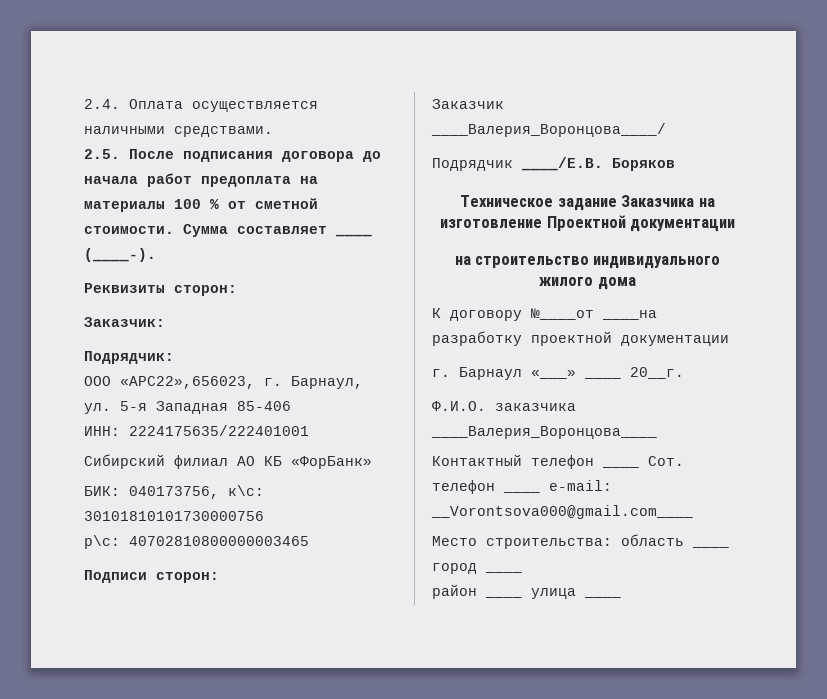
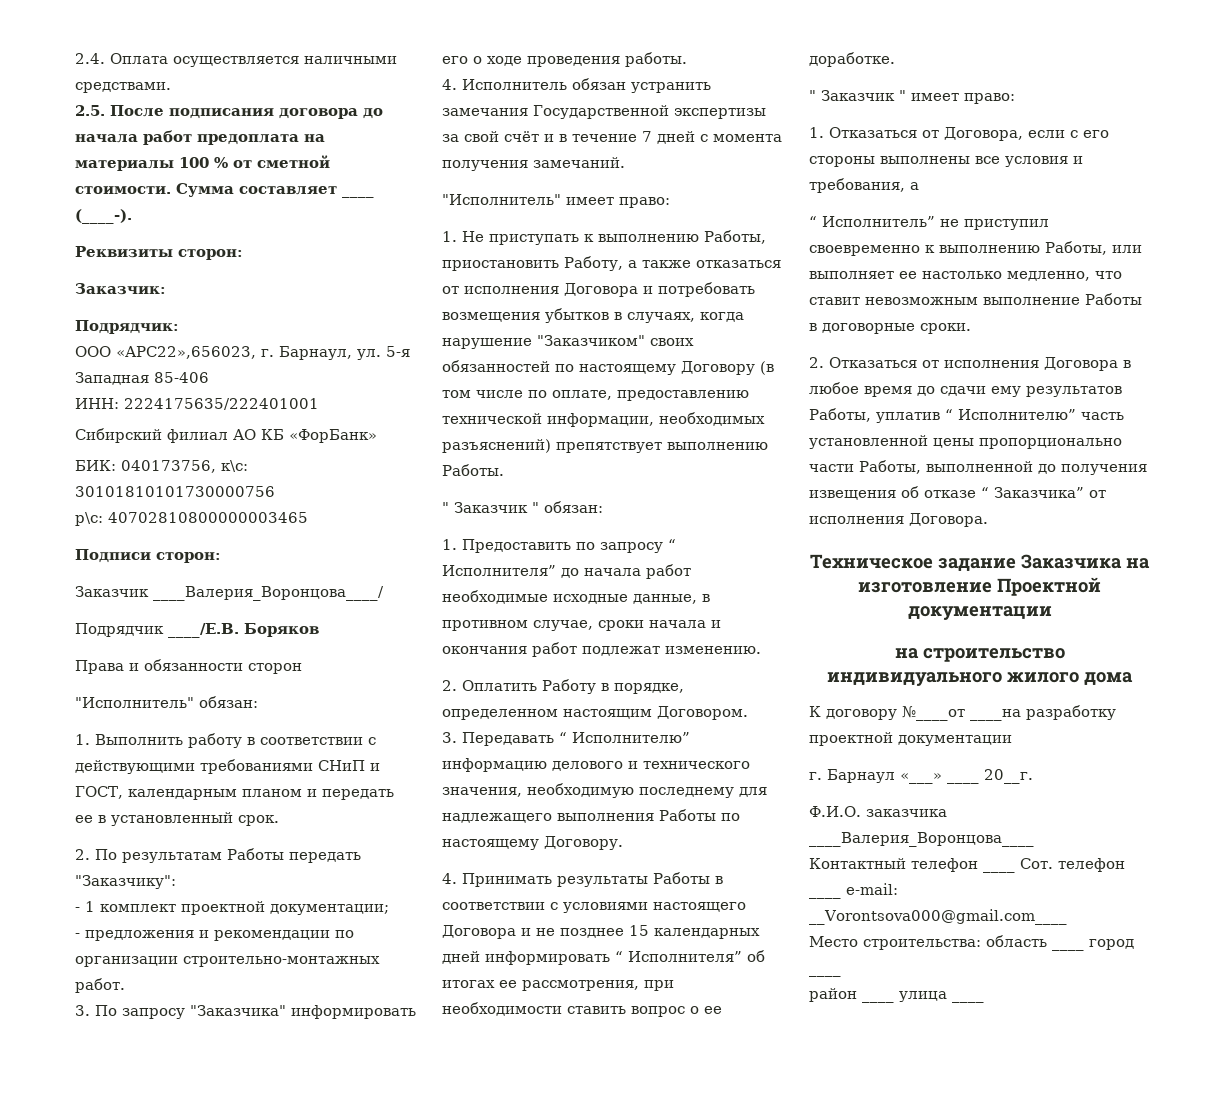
(675, 164) none -> [75,659,302,674] [75,696,258,708] [75,733,376,748] [75,759,380,774] [75,786,394,800] [75,812,279,826] [75,848,361,863] [75,875,176,889] [75,901,389,915] [75,930,354,941] [75,956,380,967] [75,978,125,993] [75,1005,416,1019] [442,52,687,67] [442,78,711,93] [442,105,766,119] [442,131,782,144] [442,157,625,171] [442,194,670,208] [442,230,766,245] [442,256,781,271] [442,282,755,297] [442,308,744,323] [442,335,694,349] [442,360,774,375] [442,390,749,401] [442,412,765,427] [442,439,768,453] [442,464,504,476] [442,501,603,513] [442,539,676,553] [442,564,691,579] [442,590,710,604] [442,620,721,631] [442,642,761,657] [442,679,684,694] [442,706,748,720] [442,732,690,746] [442,758,750,772] [442,783,767,798] [442,809,740,823] [442,836,623,850] [442,872,723,887] [442,902,746,913] [442,925,760,939] [442,950,765,965] [442,980,674,991] [442,1002,722,1017] [809,52,895,67] [809,90,1015,104] [809,127,1109,141] [809,156,1083,167] [809,178,919,193] [809,216,1049,230] [809,241,1142,256] [809,271,1122,281] [809,293,1142,305] [809,323,971,334] [809,357,1131,371] [809,382,1122,397] [809,408,1124,423] [809,435,1122,449] [809,460,1147,475] [809,486,1106,500] [809,513,988,527] // Права и обязанности сторон // "Исполнитель" обязан: // 1. Выполнить работу в соответствии с действующими требованиями СНиП и ГОСТ, календарным планом и передать ее в установленный срок. // 2. По результатам Работы передать "Заказчику": // - 1 комплект проектной документации; // - предложения и рекомендации по организации строительно-монтажных работ. // 3. По запросу "Заказчика" информировать его о ходе проведения работы. // 4. Исполнитель обязан устранить замечания Государственной экспертизы за свой счёт и в течение 7 дней с момента получения замечаний. // "Исполнитель" имеет право: // 1. Не приступать к выполнению Работы, приостановить Работу, а также отказаться от исполнения Договора и потребовать возмещения убытков в случаях, когда нарушение "Заказчиком" своих обязанностей по настоящему Договору (в том числе по оплате, предоставлению технической информации, необходимых разъяснений) препятствует выполнению Работы. // " Заказчик " обязан: // 1. Предоставить по запросу “ Исполнителя” до начала работ необходимые исходные данные, в противном случае, сроки начала и окончания работ подлежат изменению. // 2. Оплатить Работу в порядке, определенном настоящим Договором. // 3. Передавать “ Исполнителю” информацию делового и технического значения, необходимую последнему для надлежащего выполнения Работы по настоящему Договору. // 4. Принимать результаты Работы в соответствии с условиями настоящего Договора и не позднее 15 календарных дней информировать “ Исполнителя” об итогах ее рассмотрения, при необходимости ставить вопрос о ее доработке. // " Заказчик " имеет право: // 1. Отказаться от Договора, если с его стороны выполнены все условия и требования, а // “ Исполнитель” не приступил своевременно к выполнению Работы, или выполняет ее настолько медленно, что ставит невозможным выполнение Работы в договорные сроки. // 2. Отказаться от исполнения Договора в любое время до сдачи ему результатов Работы, уплатив “ Исполнителю” часть установленной цены пропорционально части Работы, выполненной до получения извещения об отказе “ Заказчика” от исполнения Договора.

